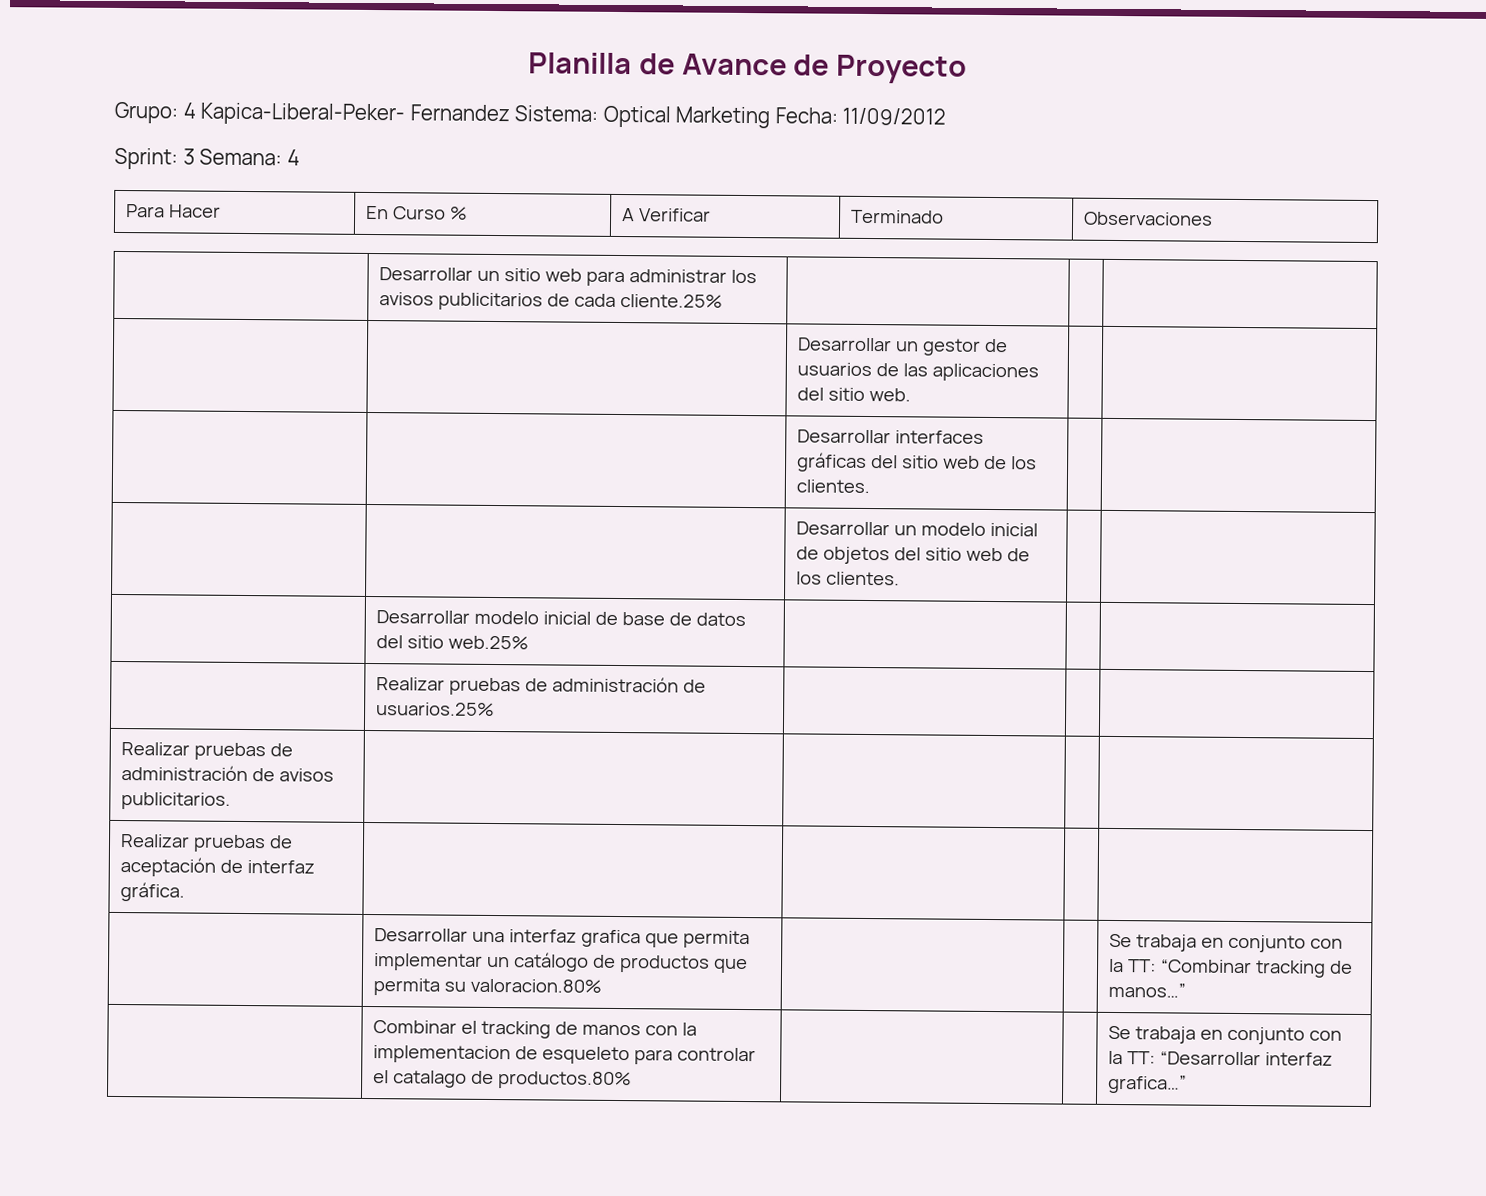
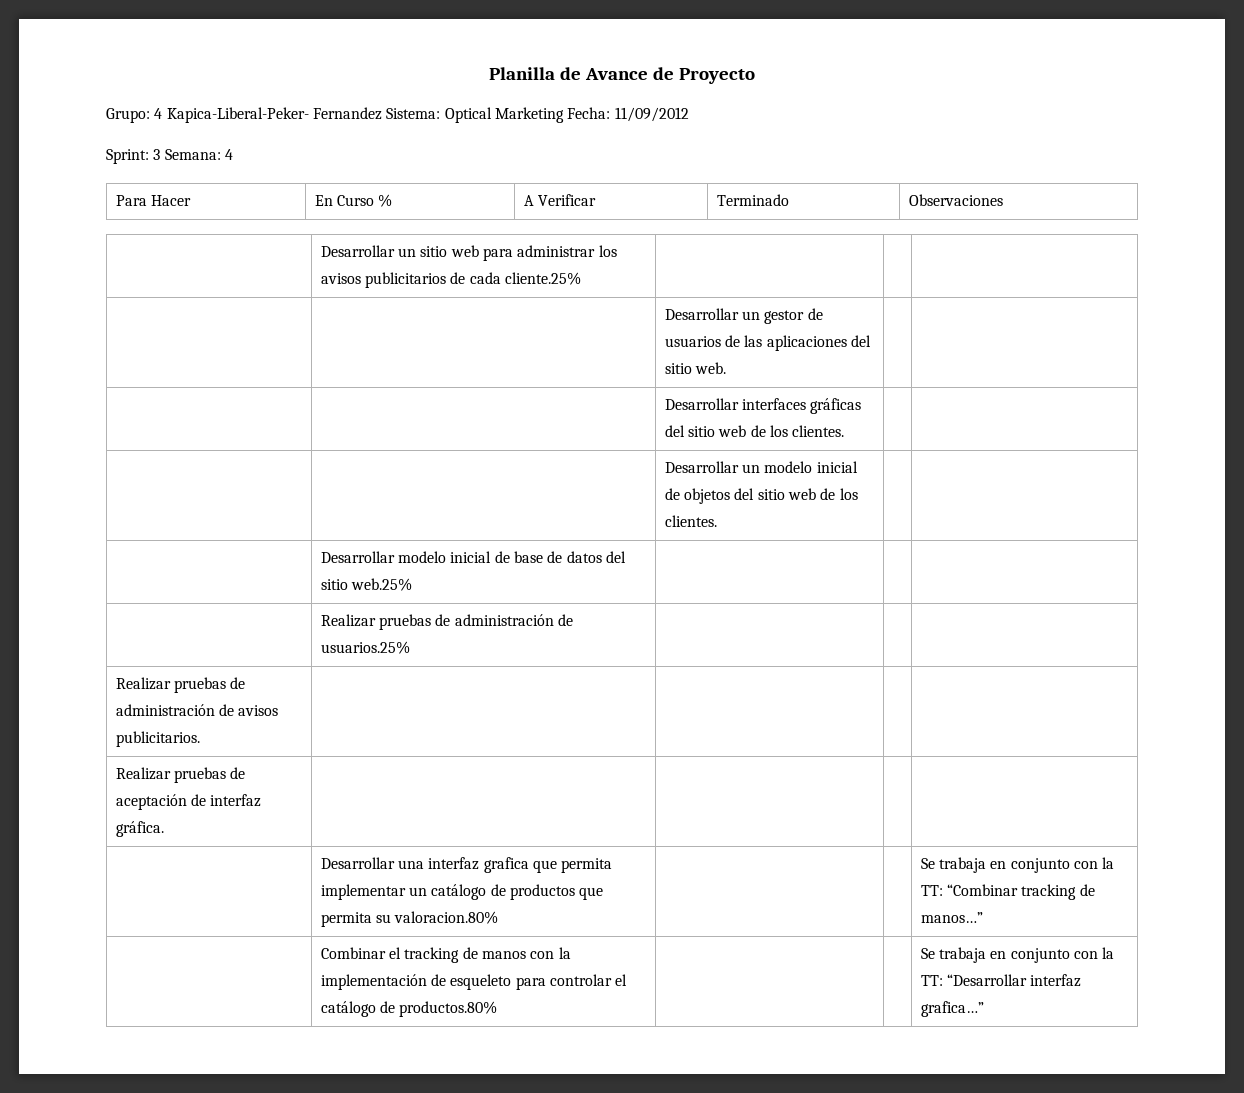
[373,1045,512,1064] implementacion -> [320,974,427,990] implementación
[393,1070,468,1088] catalago -> [320,1001,376,1017] catálogo

